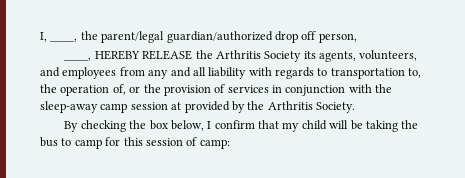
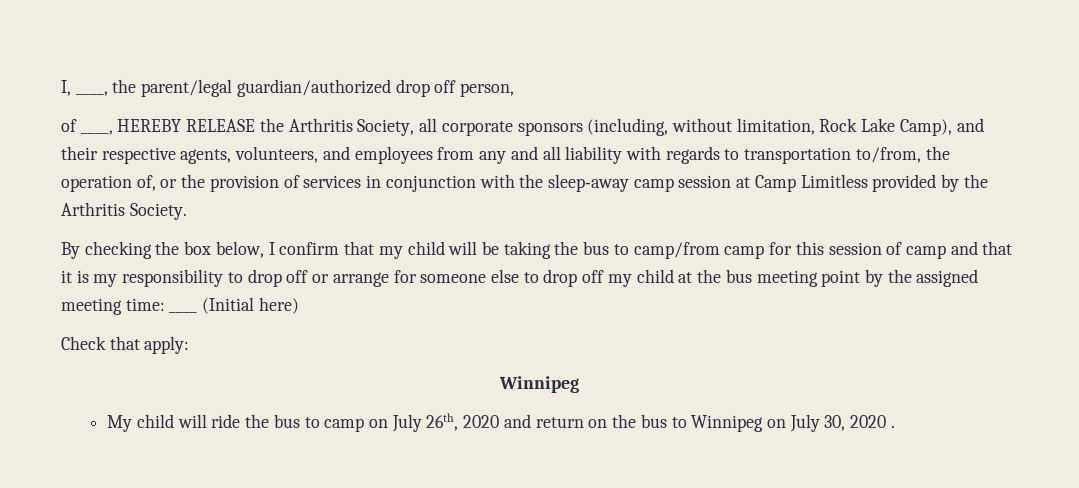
(357, 38) none -> [61,119,77,132] of
[264,51,316,62] Society its -> [357,118,984,136] [61,146,176,164] Society, all corporate sponsors (including, without limitation, Rock Lake Camp), and their respective
[408,68,422,78] to, -> [855,147,921,163] to/from,
(182, 106) none -> [754,174,868,192] Camp Limitless
(72, 142) none -> [633,242,720,259] camp/from
[199,139,230,149] camp: -> [905,241,1013,259] [61,269,979,287] [61,298,165,315] [169,297,299,314] [61,336,190,354] [499,376,579,393] [107,413,895,432] camp and that it is my responsibility to drop off or arrange for someone else to drop off my child at the bus meeting point by the assigned meeting time: ____ (Initial here) // Check that apply: // Winnipeg // My child will ride the bus to camp on July 26th, 2020 and return on the bus to Winnipeg on July 30, 2020 .

